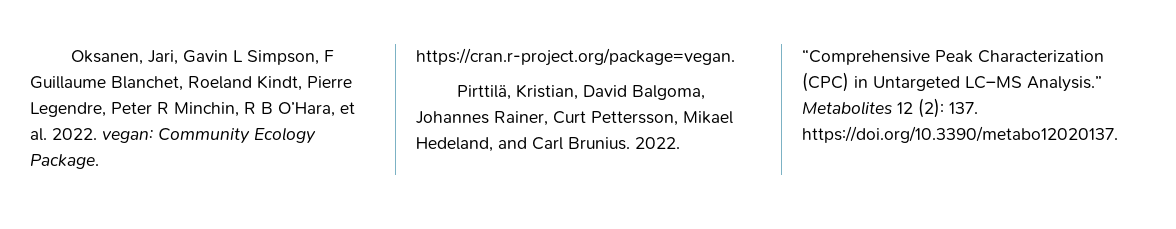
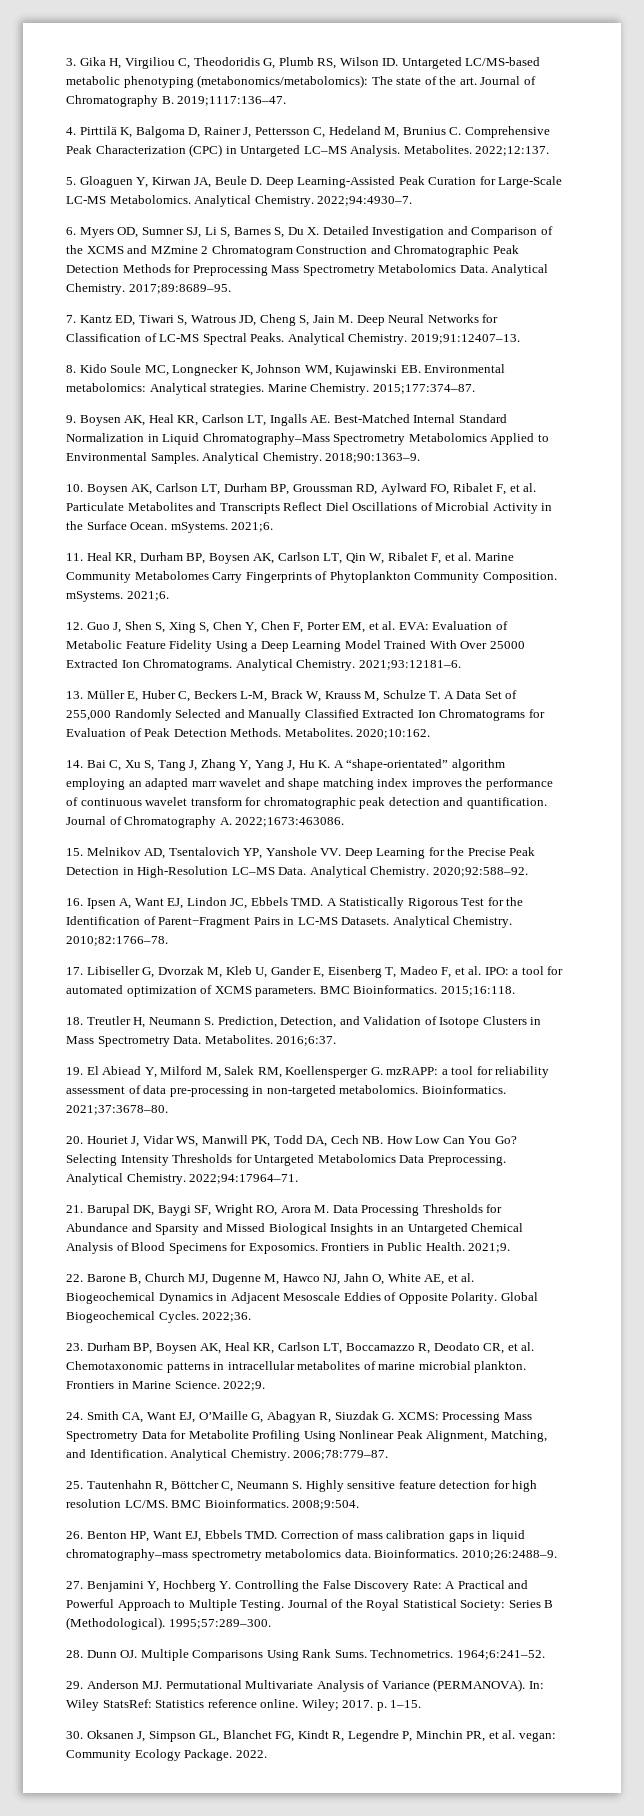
[71,50,335,65] [30,75,352,91] [30,102,355,117] [30,127,316,144] [30,154,99,169] [416,48,735,66] [457,84,706,100] [416,111,733,126] [416,137,680,152] [802,49,930,65] Oksanen, Jari, Gavin L Simpson, F Guillaume Blanchet, Roeland Kindt, Pierre Legendre, Peter R Minchin, R B O’Hara, et al. 2022. vegan: Community Ecology Package. https://cran.r-project.org/package=vegan. // Pirttilä, Kristian, David Balgoma, Johannes Rainer, Curt Pettersson, Mikael Hedeland, and Carl Brunius. 2022. “Comprehensive -> [66,57,541,69] [66,75,536,88] [66,95,287,107] [66,126,550,138] 3. Gika H, Virgiliou C, Theodoridis G, Plumb RS, Wilson ID. Untargeted LC/MS-based metabolic phenotyping (metabonomics/metabolomics): The state of the art. Journal of Chromatography B. 2019;1117:136–47. // 4. Pirttilä K, Balgoma D, Rainer J, Pettersson C, Hedeland M, Brunius C. Comprehensive
[1027,76,1102,92] [802,98,978,118] [802,126,1118,143] Analysis.” Metabolites 12 (2): 137. https://doi.org/10.3390/metabo12020137. -> [350,145,550,157] [66,176,563,188] [66,195,413,207] [66,226,553,238] [66,245,519,257] [66,264,549,276] [66,283,231,295] [66,314,499,326] [66,333,520,345] [66,364,506,376] [66,383,475,395] [66,414,507,426] [66,433,549,445] [66,452,421,464] [66,483,537,495] [66,502,553,514] [66,521,274,533] [66,552,514,564] [66,571,557,583] [66,591,169,602] [66,621,508,633] [66,640,525,652] [66,659,461,671] [66,690,518,702] [66,709,545,721] [66,728,431,739] [66,759,505,771] [66,778,553,790] [66,797,547,809] [66,816,345,828] [66,847,536,859] [66,866,528,878] [66,897,524,909] [66,916,513,928] [66,936,168,946] [66,966,564,978] [66,985,515,997] [66,1016,542,1028] [66,1035,337,1047] [66,1066,550,1078] [66,1085,506,1097] [66,1105,168,1115] [66,1135,517,1147] [66,1154,506,1166] [66,1173,299,1185] [66,1204,503,1216] [66,1223,524,1235] [66,1242,511,1254] [66,1273,475,1285] [66,1292,538,1304] [66,1311,252,1323] [66,1342,535,1354] [66,1361,527,1373] [66,1381,266,1391] [66,1411,532,1423] [66,1430,547,1442] [66,1449,389,1461] [66,1480,538,1492] [66,1499,360,1510] [66,1530,525,1542] [66,1549,557,1561] [66,1580,529,1592] [66,1599,554,1611] [66,1617,271,1630] [66,1649,545,1661] [66,1679,544,1692] [66,1699,422,1711] [66,1730,556,1742] [66,1749,267,1761] Analysis. Metabolites. 2022;12:137. // 5. Gloaguen Y, Kirwan JA, Beule D. Deep Learning-Assisted Peak Curation for Large-Scale LC-MS Metabolomics. Analytical Chemistry. 2022;94:4930–7. // 6. Myers OD, Sumner SJ, Li S, Barnes S, Du X. Detailed Investigation and Comparison of the XCMS and MZmine 2 Chromatogram Construction and Chromatographic Peak Detection Methods for Preprocessing Mass Spectrometry Metabolomics Data. Analytical Chemistry. 2017;89:8689–95. // 7. Kantz ED, Tiwari S, Watrous JD, Cheng S, Jain M. Deep Neural Networks for Classification of LC-MS Spectral Peaks. Analytical Chemistry. 2019;91:12407–13. // 8. Kido Soule MC, Longnecker K, Johnson WM, Kujawinski EB. Environmental metabolomics: Analytical strategies. Marine Chemistry. 2015;177:374–87. // 9. Boysen AK, Heal KR, Carlson LT, Ingalls AE. Best-Matched Internal Standard Normalization in Liquid Chromatography–Mass Spectrometry Metabolomics Applied to Environmental Samples. Analytical Chemistry. 2018;90:1363–9. // 10. Boysen AK, Carlson LT, Durham BP, Groussman RD, Aylward FO, Ribalet F, et al. Particulate Metabolites and Transcripts Reflect Diel Oscillations of Microbial Activity in the Surface Ocean. mSystems. 2021;6. // 11. Heal KR, Durham BP, Boysen AK, Carlson LT, Qin W, Ribalet F, et al. Marine Community Metabolomes Carry Fingerprints of Phytoplankton Community Composition. mSystems. 2021;6. // 12. Guo J, Shen S, Xing S, Chen Y, Chen F, Porter EM, et al. EVA: Evaluation of Metabolic Feature Fidelity Using a Deep Learning Model Trained With Over 25000 Extracted Ion Chromatograms. Analytical Chemistry. 2021;93:12181–6. // 13. Müller E, Huber C, Beckers L-M, Brack W, Krauss M, Schulze T. A Data Set of 255,000 Randomly Selected and Manually Classified Extracted Ion Chromatograms for Evaluation of Peak Detection Methods. Metabolites. 2020;10:162. // 14. Bai C, Xu S, Tang J, Zhang Y, Yang J, Hu K. A “shape-orientated” algorithm employing an adapted marr wavelet and shape matching index improves the performance of continuous wavelet transform for chromatographic peak detection and quantification. Journal of Chromatography A. 2022;1673:463086. // 15. Melnikov AD, Tsentalovich YP, Yanshole VV. Deep Learning for the Precise Peak Detection in High-Resolution LC–MS Data. Analytical Chemistry. 2020;92:588–92. // 16. Ipsen A, Want EJ, Lindon JC, Ebbels TMD. A Statistically Rigorous Test for the Identification of Parent−Fragment Pairs in LC-MS Datasets. Analytical Chemistry. 2010;82:1766–78. // 17. Libiseller G, Dvorzak M, Kleb U, Gander E, Eisenberg T, Madeo F, et al. IPO: a tool for automated optimization of XCMS parameters. BMC Bioinformatics. 2015;16:118. // 18. Treutler H, Neumann S. Prediction, Detection, and Validation of Isotope Clusters in Mass Spectrometry Data. Metabolites. 2016;6:37. // 19. El Abiead Y, Milford M, Salek RM, Koellensperger G. mzRAPP: a tool for reliability assessment of data pre-processing in non-targeted metabolomics. Bioinformatics. 2021;37:3678–80. // 20. Houriet J, Vidar WS, Manwill PK, Todd DA, Cech NB. How Low Can You Go? Selecting Intensity Thresholds for Untargeted Metabolomics Data Preprocessing. Analytical Chemistry. 2022;94:17964–71. // 21. Barupal DK, Baygi SF, Wright RO, Arora M. Data Processing Thresholds for Abundance and Sparsity and Missed Biological Insights in an Untargeted Chemical Analysis of Blood Specimens for Exposomics. Frontiers in Public Health. 2021;9. // 22. Barone B, Church MJ, Dugenne M, Hawco NJ, Jahn O, White AE, et al. Biogeochemical Dynamics in Adjacent Mesoscale Eddies of Opposite Polarity. Global Biogeochemical Cycles. 2022;36. // 23. Durham BP, Boysen AK, Heal KR, Carlson LT, Boccamazzo R, Deodato CR, et al. Chemotaxonomic patterns in intracellular metabolites of marine microbial plankton. Frontiers in Marine Science. 2022;9. // 24. Smith CA, Want EJ, O’Maille G, Abagyan R, Siuzdak G. XCMS: Processing Mass Spectrometry Data for Metabolite Profiling Using Nonlinear Peak Alignment, Matching, and Identification. Analytical Chemistry. 2006;78:779–87. // 25. Tautenhahn R, Böttcher C, Neumann S. Highly sensitive feature detection for high resolution LC/MS. BMC Bioinformatics. 2008;9:504. // 26. Benton HP, Want EJ, Ebbels TMD. Correction of mass calibration gaps in liquid chromatography–mass spectrometry metabolomics data. Bioinformatics. 2010;26:2488–9. // 27. Benjamini Y, Hochberg Y. Controlling the False Discovery Rate: A Practical and Powerful Approach to Multiple Testing. Journal of the Royal Statistical Society: Series B (Methodological). 1995;57:289–300. // 28. Dunn OJ. Multiple Comparisons Using Rank Sums. Technometrics. 1964;6:241–52. // 29. Anderson MJ. Permutational Multivariate Analysis of Variance (PERMANOVA). In: Wiley StatsRef: Statistics reference online. Wiley; 2017. p. 1–15. // 30. Oksanen J, Simpson GL, Blanchet FG, Kindt R, Legendre P, Minchin PR, et al. vegan: Community Ecology Package. 2022.

